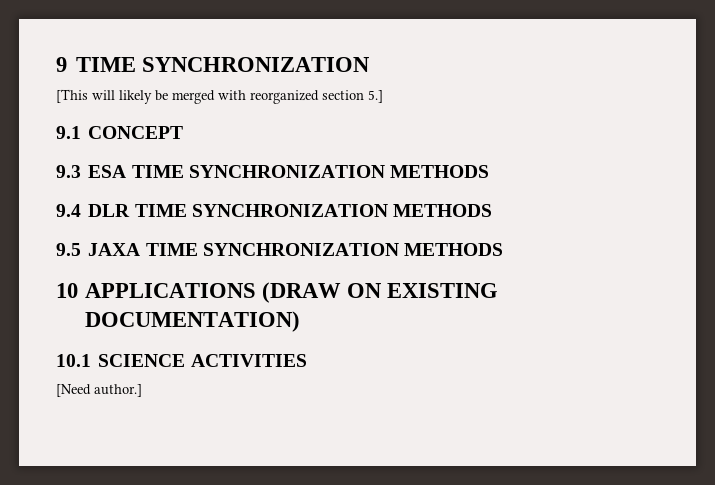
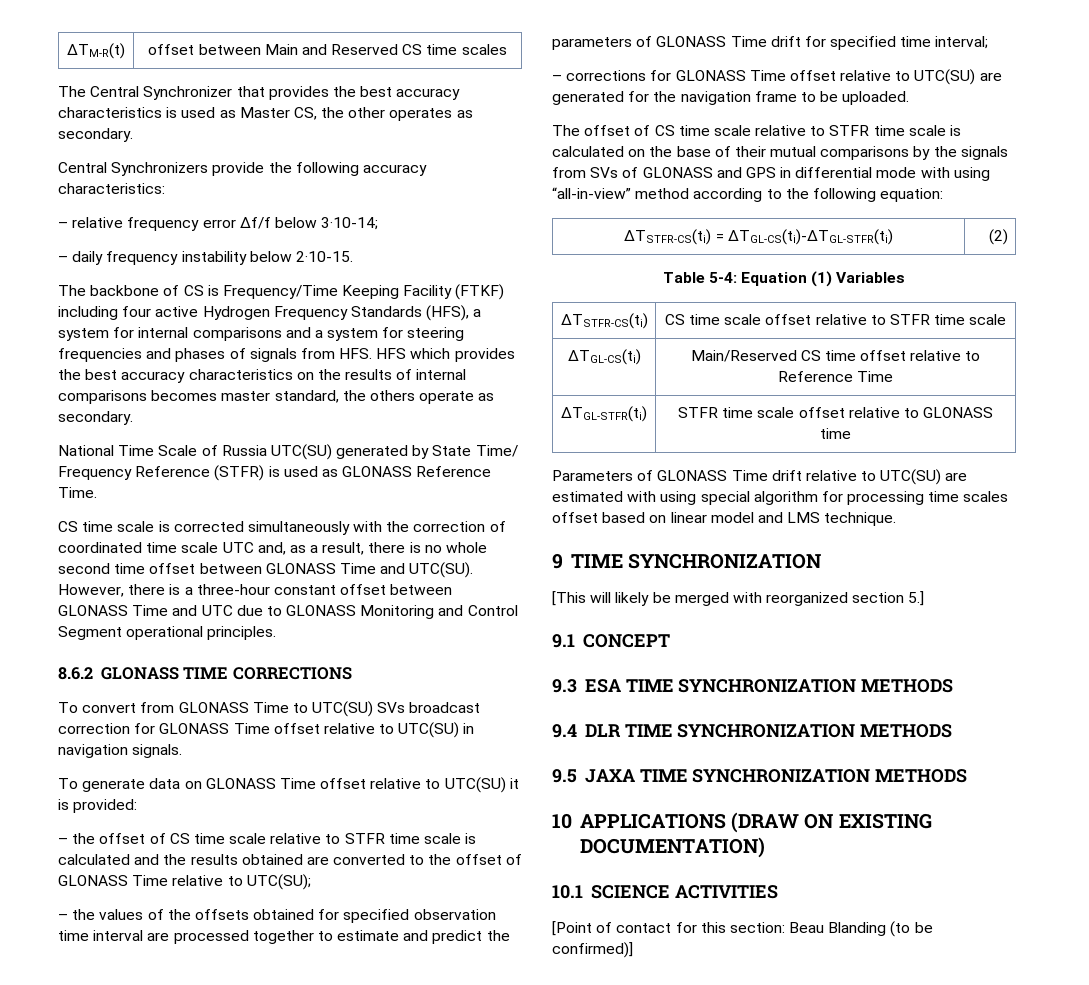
(56, 64) none -> [67,43,125,59] [148,44,507,55] [58,86,461,100] [58,107,473,121] [58,128,133,142] [58,162,427,176] [58,183,165,194] [58,217,379,231] [58,251,353,265] [58,284,505,300] [58,305,482,321] [58,327,465,341] [58,348,515,362] [58,369,467,383] [58,390,495,404] [58,411,133,425] [58,444,518,460] [58,465,492,481] [58,487,97,498] [58,521,506,535] [58,542,488,555] [58,562,474,578] [58,584,453,597] [58,605,518,619] [58,626,277,640] [58,667,352,680] [58,701,481,717] [58,722,475,738] [58,744,183,758] [58,777,519,793] [58,799,138,813] [58,833,477,844] [58,854,522,865] [58,874,311,890] [58,909,496,923] [58,930,510,944] [552,36,989,50] [552,69,1002,85] [552,91,910,105] [552,125,962,136] [552,146,1008,160] [552,167,990,181] [552,187,944,202] [624,229,893,245] [989,229,1009,245] [662,271,906,287] [560,313,648,329] [664,314,1007,325] [567,349,641,365] [690,350,981,362] [777,371,894,382] [561,406,647,422] [677,407,994,418] [820,428,851,439] [552,469,968,485] [552,491,1009,505] [552,512,897,526] ∆TM-R(t) | offset between Main and Reserved CS time scales // The Central Synchronizer that provides the best accuracy characteristics is used as Master CS, the other operates as secondary. // Central Synchronizers provide the following accuracy characteristics: // – relative frequency error Δf/f below 3·10-14; // – daily frequency instability below 2·10-15. // The backbone of CS is Frequency/Time Keeping Facility (FTKF) including four active Hydrogen Frequency Standards (HFS), a system for internal comparisons and a system for steering frequencies and phases of signals from HFS. HFS which provides the best accuracy characteristics on the results of internal comparisons becomes master standard, the others operate as secondary. // National Time Scale of Russia UTC(SU) generated by State Time/ Frequency Reference (STFR) is used as GLONASS Reference Time. // CS time scale is corrected simultaneously with the correction of coordinated time scale UTC and, as a result, there is no whole second time offset between GLONASS Time and UTC(SU). However, there is a three-hour constant offset between GLONASS Time and UTC due to GLONASS Monitoring and Control Segment operational principles. // 8.6.2 GLONASS TIME CORRECTIONS // To convert from GLONASS Time to UTC(SU) SVs broadcast correction for GLONASS Time offset relative to UTC(SU) in navigation signals. // To generate data on GLONASS Time offset relative to UTC(SU) it is provided: // – the offset of CS time scale relative to STFR time scale is calculated and the results obtained are converted to the offset of GLONASS Time relative to UTC(SU); // – the values of the offsets obtained for specified observation time interval are processed together to estimate and predict the parameters of GLONASS Time drift for specified time interval; // – corrections for GLONASS Time offset relative to UTC(SU) are generated for the navigation frame to be uploaded. // The offset of CS time scale relative to STFR time scale is calculated on the base of their mutual comparisons by the signals from SVs of GLONASS and GPS in differential mode with using “all-in-view” method according to the following equation: // ∆TSTFR-CS(ti) = ∆TGL-CS(ti)-∆TGL-STFR(ti) | (2) // Table 5-4: Equation (1) Variables // ∆TSTFR-CS(ti) | CS time scale offset relative to STFR time scale // ∆TGL-CS(ti) | Main/Reserved CS time offset relative to Reference Time // ∆TGL-STFR(ti) | STFR time scale offset relative to GLONASS time // Parameters of GLONASS Time drift relative to UTC(SU) are estimated with using special algorithm for processing time scales offset based on linear model and LMS technique. //
[56,384,142,397] [Need author.] -> [552,921,933,937] [552,942,633,958] [Point of contact for this section: Beau Blanding (to be confirmed)]

